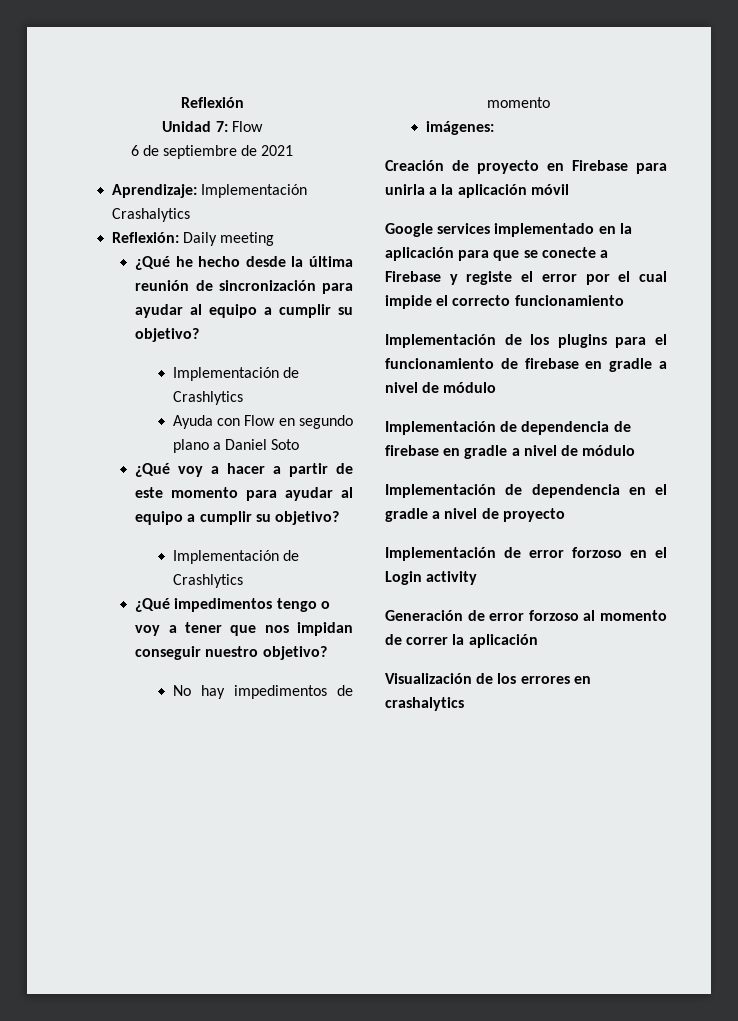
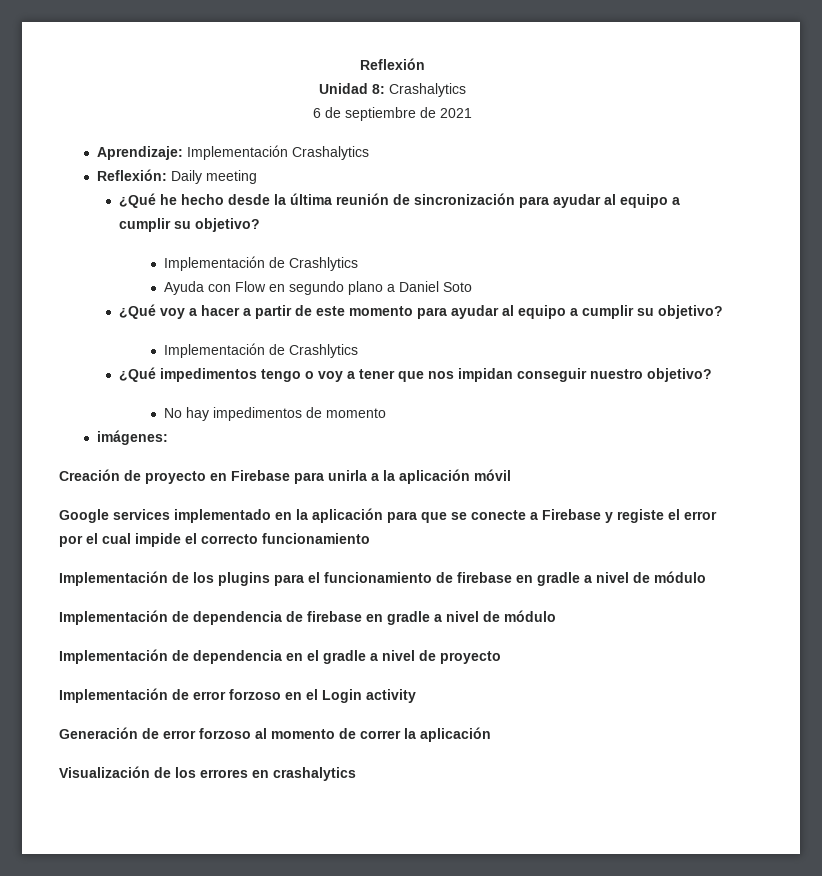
[215,121,263,132] 7: Flow -> [371,83,466,97] 8: Crashalytics

